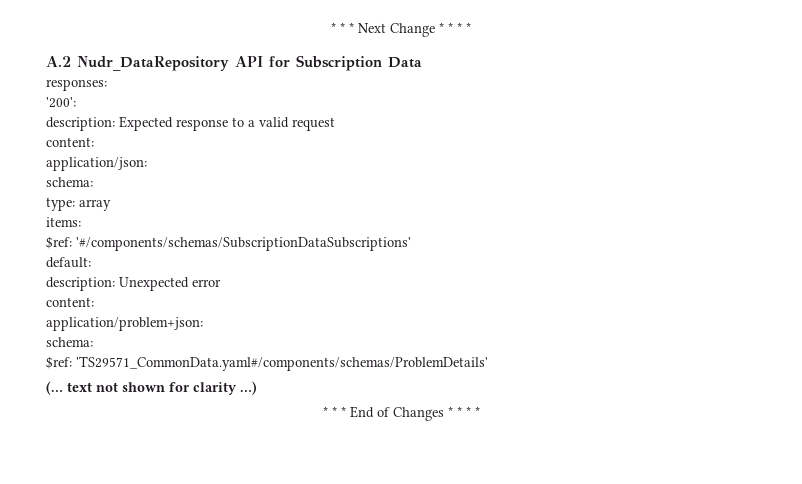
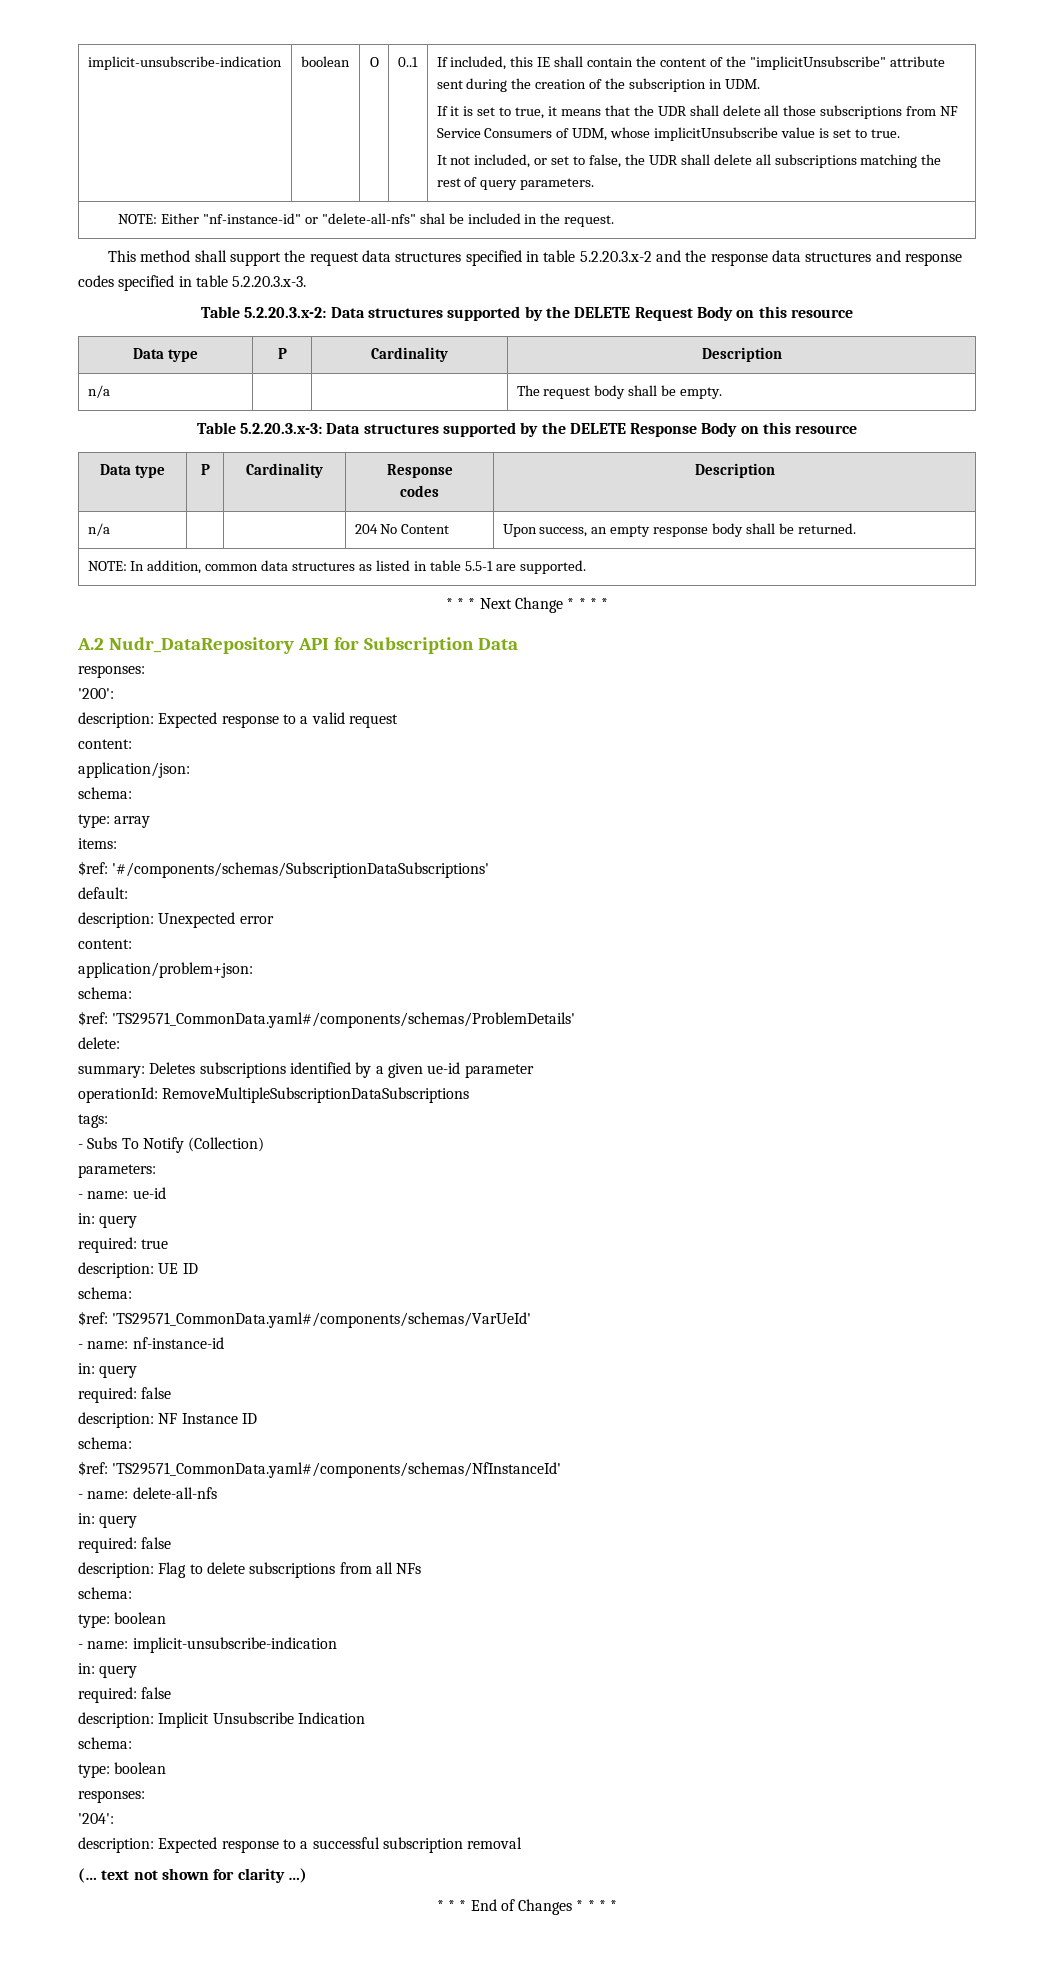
(331, 27) none -> [87,56,282,70] [300,56,350,67] [369,57,379,67] [397,57,418,67] [436,56,945,70] [436,78,760,92] [436,105,959,119] [436,127,900,141] [436,154,942,168] [436,177,595,190] [118,213,615,227] [108,250,962,266] [78,275,307,291] [201,306,853,321] [133,348,198,362] [277,348,287,359] [371,347,448,362] [701,347,782,362] [87,385,110,398] [516,385,723,399] [196,422,858,437] [100,464,165,478] [200,464,210,475] [246,463,323,478] [386,464,453,478] [400,485,439,497] [694,463,775,478] [87,523,110,536] [354,524,450,534] [502,523,856,537] [87,560,586,574] implicit-unsubscribe-indication | boolean | O | 0..1 | If included, this IE shall contain the content of the "implicitUnsubscribe" attribute sent during the creation of the subscription in UDM. // If it is set to true, it means that the UDR shall delete all those subscriptions from NF Service Consumers of UDM, whose implicitUnsubscribe value is set to true. // It not included, or set to false, the UDR shall delete all subscriptions matching the rest of query parameters. // NOTE: Either "nf-instance-id" or "delete-all-nfs" shal be included in the request. // This method shall support the request data structures specified in table 5.2.20.3.x-2 and the response data structures and response codes specified in table 5.2.20.3.x-3. // Table 5.2.20.3.x-2: Data structures supported by the DELETE Request Body on this resource // Data type | P | Cardinality | Description // n/a | | | The request body shall be empty. // Table 5.2.20.3.x-3: Data structures supported by the DELETE Response Body on this resource // Data type | P | Cardinality | Response // codes | Description // n/a | | | 204 No Content | Upon success, an empty response body shall be returned. // NOTE: In addition, common data structures as listed in table 5.5-1 are supported. //
(488, 363) none -> [78,1037,120,1049] [78,1062,534,1078] [78,1087,470,1103] [78,1114,108,1128] [78,1137,265,1153] [78,1164,156,1178] [78,1187,166,1199] [78,1213,138,1228] [78,1237,169,1253] [78,1262,198,1278] [78,1287,132,1299] [78,1311,532,1328] [78,1337,224,1349] [78,1363,138,1378] [78,1387,172,1403] [78,1412,257,1428] [78,1437,132,1449] [78,1461,562,1478] [78,1487,217,1499] [78,1513,138,1528] [78,1537,172,1553] [78,1562,422,1578] [78,1587,132,1599] [78,1612,167,1628] [78,1637,337,1653] [78,1663,138,1678] [78,1687,172,1703] [78,1712,365,1728] [78,1737,132,1749] [78,1762,167,1778] [78,1790,145,1803] [78,1813,114,1824] [78,1837,523,1853] // delete: // summary: Deletes subscriptions identified by a given ue-id parameter // operationId: RemoveMultipleSubscriptionDataSubscriptions // tags: // - Subs To Notify (Collection) // parameters: // - name: ue-id // in: query // required: true // description: UE ID // schema: // $ref: 'TS29571_CommonData.yaml#/components/schemas/VarUeId' // - name: nf-instance-id // in: query // required: false // description: NF Instance ID // schema: // $ref: 'TS29571_CommonData.yaml#/components/schemas/NfInstanceId' // - name: delete-all-nfs // in: query // required: false // description: Flag to delete subscriptions from all NFs // schema: // type: boolean // - name: implicit-unsubscribe-indication // in: query // required: false // description: Implicit Unsubscribe Indication // schema: // type: boolean // responses: // '204': // description: Expected response to a successful subscription removal

